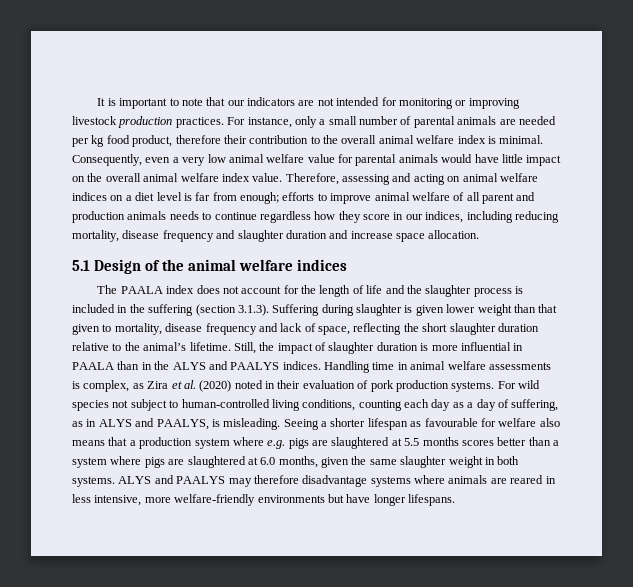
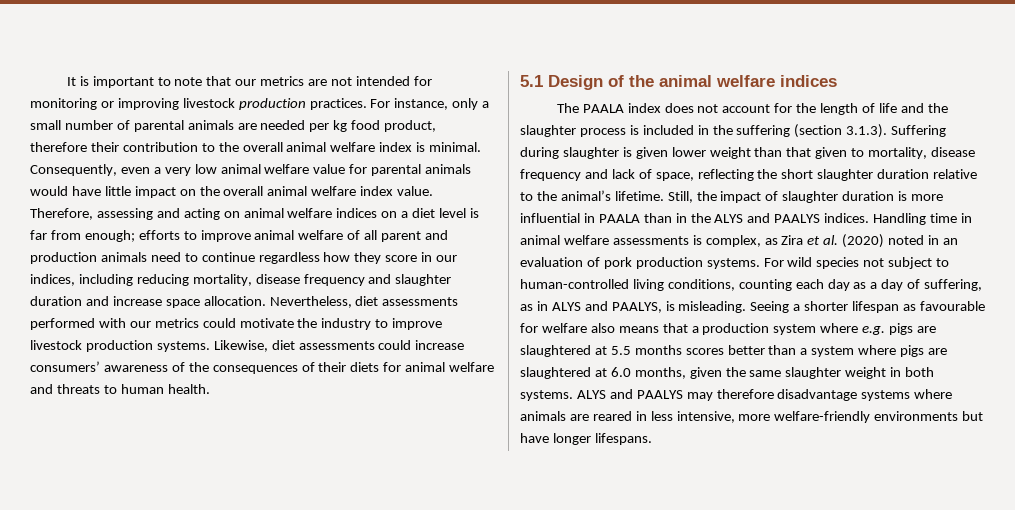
[247,97,296,106] indicators -> [260,76,305,86] metrics
[169,211,199,220] needs -> [150,252,181,262] need
(480, 234) none -> [269,296,459,308] [30,318,443,330] [30,340,465,352] [30,361,495,374] [30,384,210,394] Nevertheless, diet assessments performed with our metrics could motivate the industry to improve livestock production systems. Likewise, diet assessments could increase consumers’ awareness of the consequences of their diets for animal welfare and threats to human health.
[277,380,301,389] their -> [942,238,958,245] an

